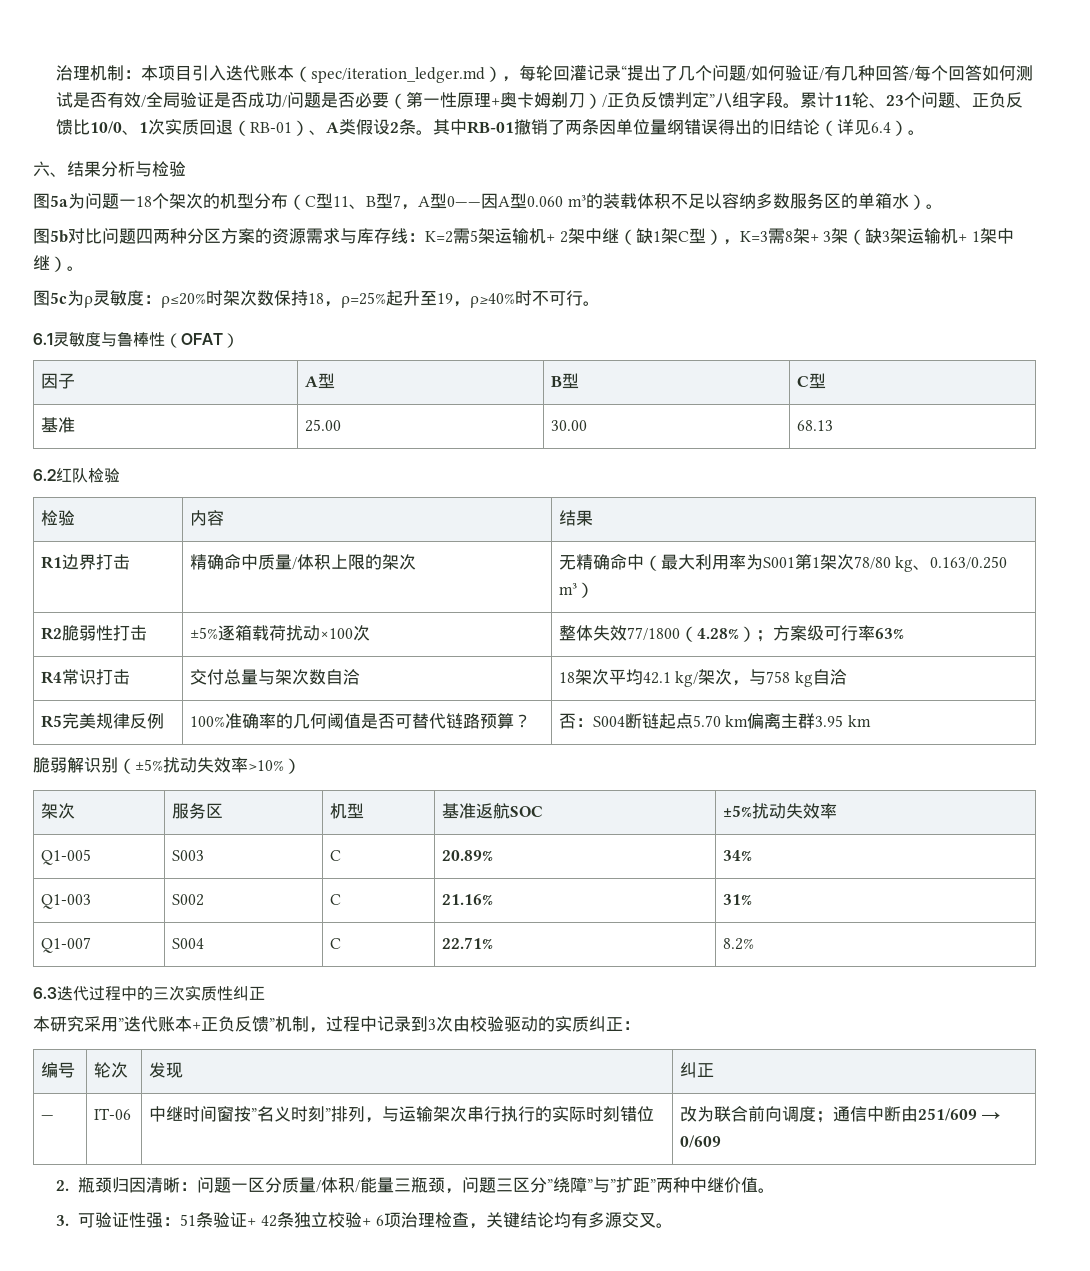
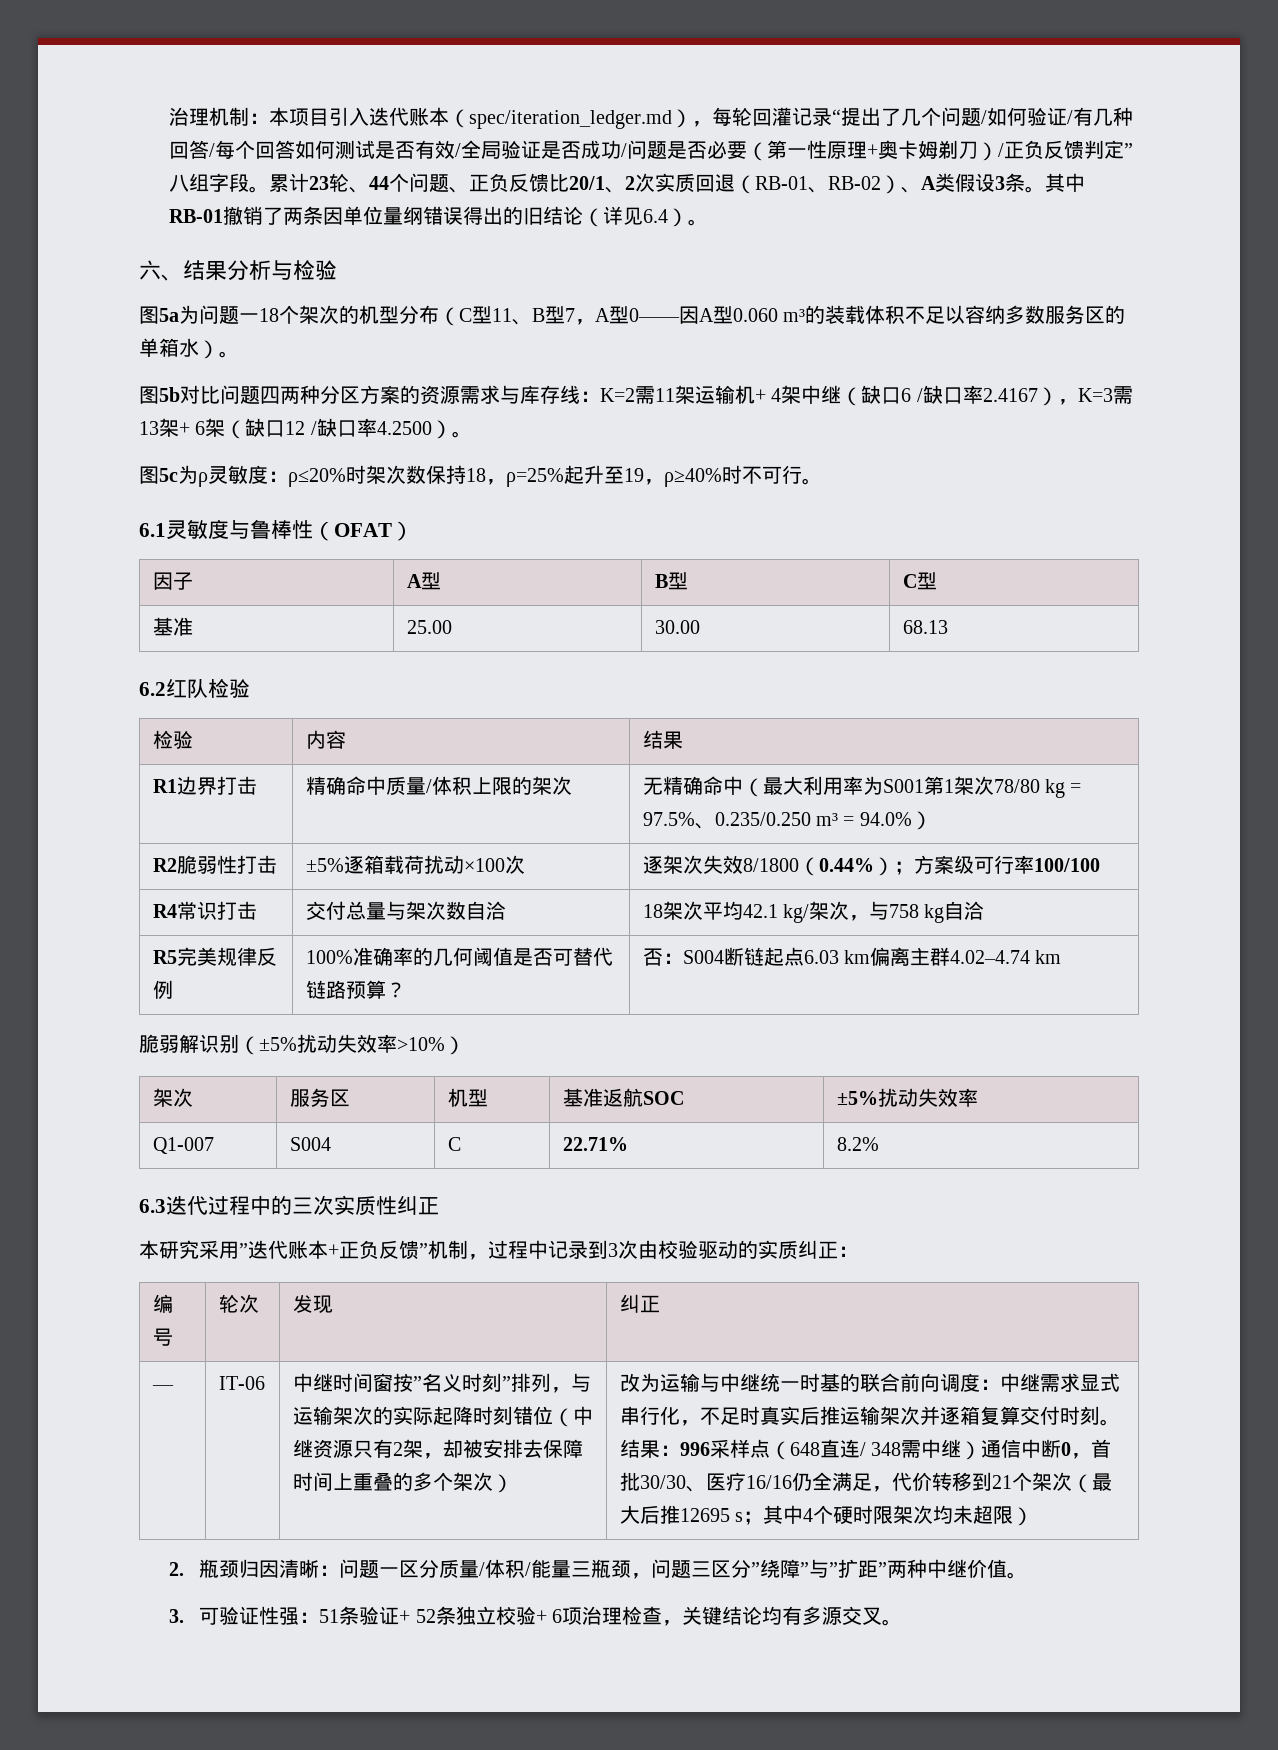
[833,92,904,108] 11轮、23 -> [309,173,390,193] 23轮、44
[89,121,148,135] 10/0、1 -> [569,176,636,193] 20/1、2
(292, 127) none -> [808,176,882,193] 、RB-02
[389,122,399,133] 2 -> [995,176,1006,190] 3
[470,228,568,244] 5架运输机+ 2 -> [655,385,782,404] 11架运输机+ 4
[652,228,1014,245] [33,255,50,270] 1架C型），K=3需8架+ 3架（缺3架运输机+ 1架中继 -> [881,385,1133,406] [139,418,432,439] 口6 /缺口率2.4167），K=3需13架+ 6架（缺口12 /缺口率4.2500
[913,556,1008,570] [558,583,577,595] 、0.163/0.250 m³ -> [1070,783,1082,793] [642,812,912,829] = 97.5%、0.235/0.250 m³ = 94.0%
[558,625,739,642] 整体失效77/1800（4.28% -> [642,855,874,876] 逐架次失效8/1800（0.44%
[874,628,904,639] 63% -> [1033,858,1100,872] 100/100
[692,715,721,727] 5.70 -> [803,950,839,964] 6.03
[815,715,844,727] 3.95 -> [949,950,1030,964] 4.02–4.74
[40,849,91,865] [171,850,204,861] [329,850,341,861] [441,850,493,861] [722,850,752,861] [40,894,91,909] [171,894,204,906] [329,894,341,905] [441,894,493,905] [722,894,752,905] // Q1-005 | S003 | C | 20.89% | 34% // Q1-003 | S002 | C | 21.16% | 31% -> (978, 1097) none
[466,1106,586,1122] 串行执行的实际 -> [372,1406,473,1425] 的实际起降
[679,1106,1002,1123] [679,1135,721,1148] | 改为联合前向调度；通信中断由251/609 → 0/609 -> [552,1406,593,1427] [292,1439,583,1459] [292,1472,513,1493] [619,1373,1120,1392] [619,1406,1120,1426] [619,1439,1111,1460] [619,1472,1112,1493] [619,1505,1033,1526] （中继资源只有2架，却被安排去保障时间上重叠的多个架次） | 改为运输与中继统一时基的联合前向调度：中继需求显式串行化，不足时真实后推运输架次并逐箱复算交付时刻。结果：996采样点（648直连/ 348需中继）通信中断0，首批30/30、医疗16/16仍全满足，代价转移到21个架次（最大后推12695 s；其中4个硬时限架次均未超限）
[261,1215,278,1227] 42 -> [415,1609,436,1623] 52

